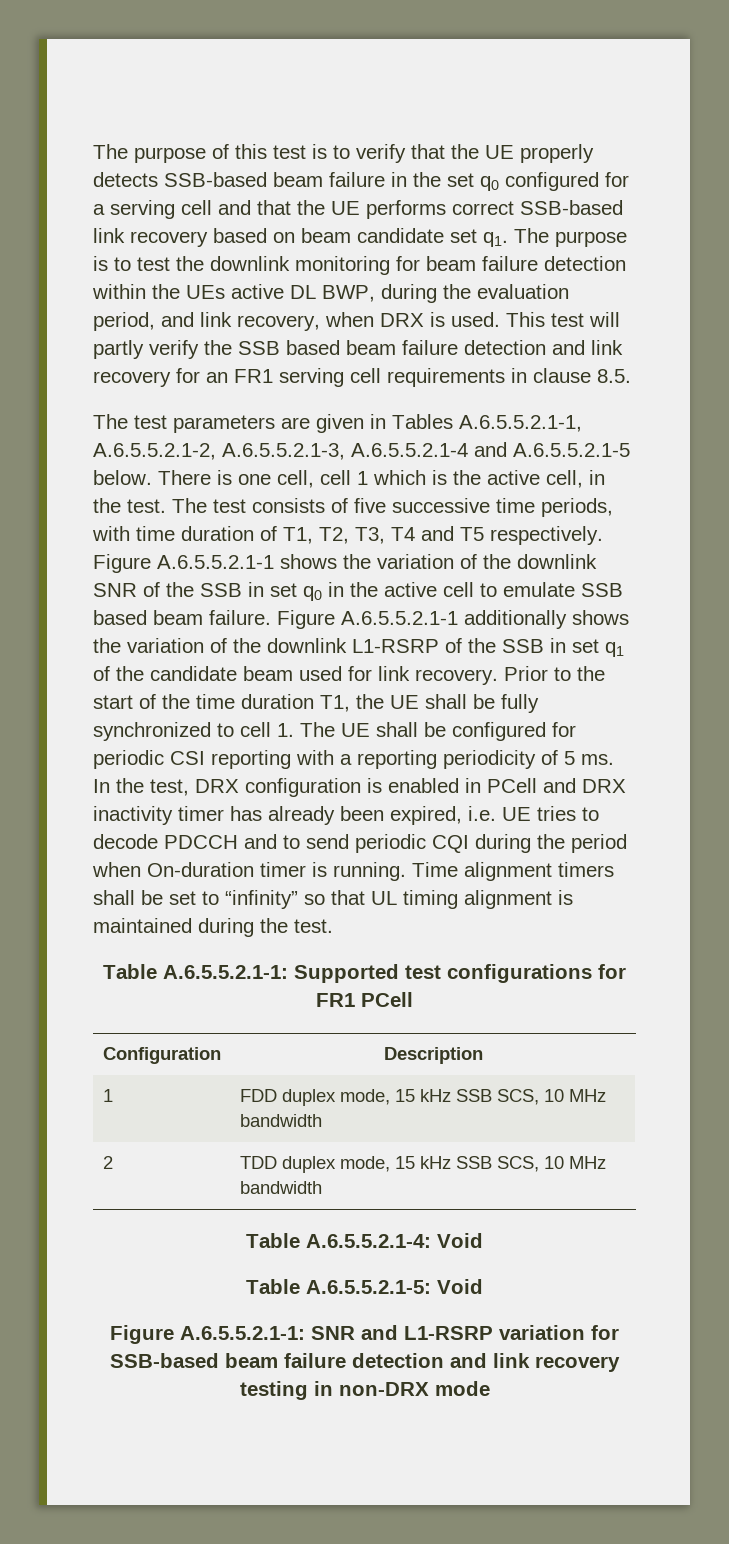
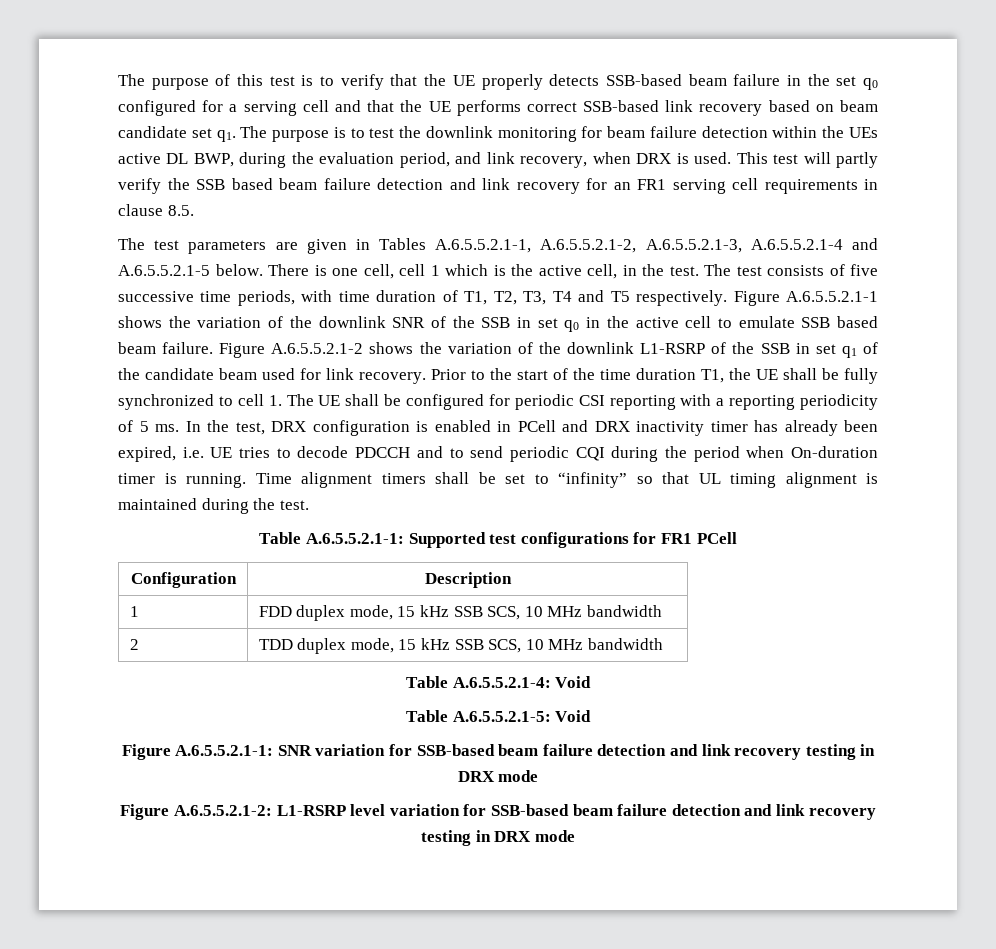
[341,610,567,629] A.6.5.5.2.1-1 additionally -> [271,343,364,354] A.6.5.5.2.1-2
[361,1325,493,1340] and L1-RSRP -> (312, 750) none
[338,1381,490,1396] non-DRX mode -> [457,770,539,782] [120,804,876,820] [421,830,575,846] DRX mode // Figure A.6.5.5.2.1-2: L1-RSRP level variation for SSB-based beam failure detection and link recovery testing in DRX mode

